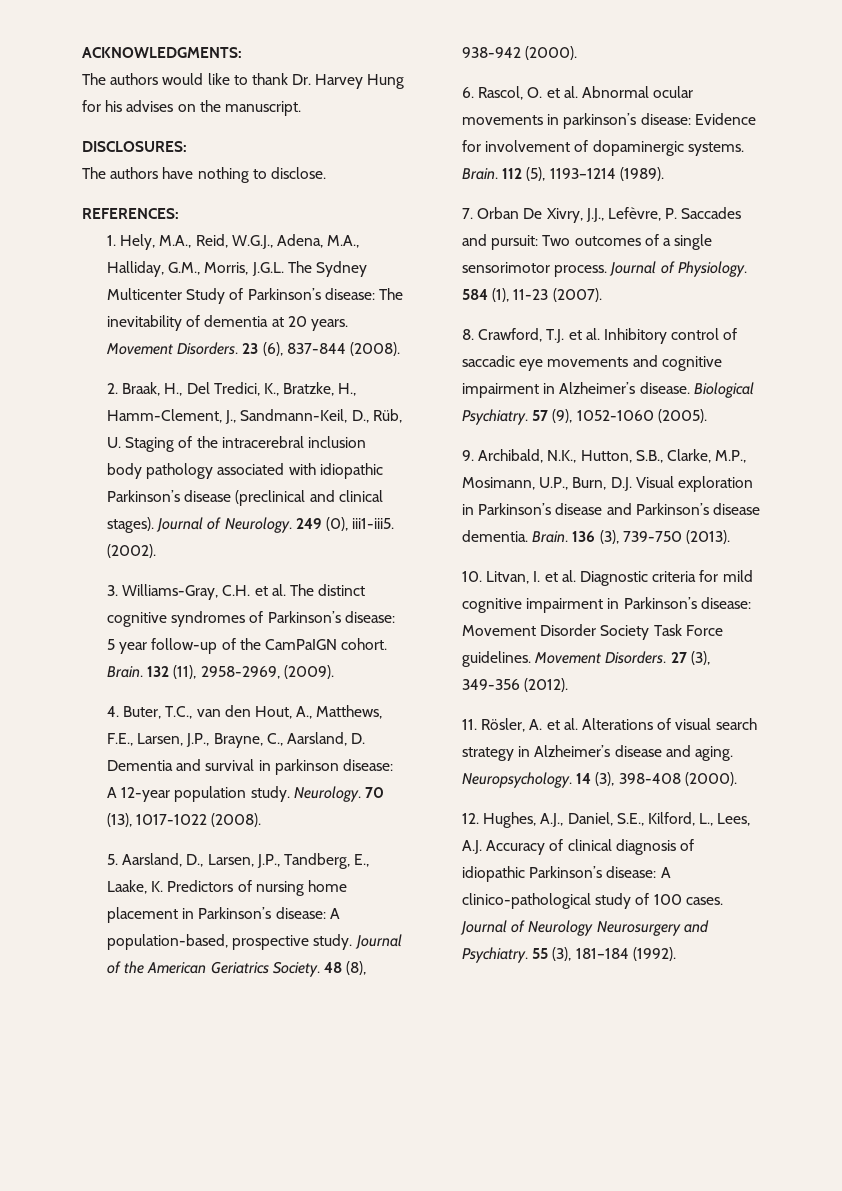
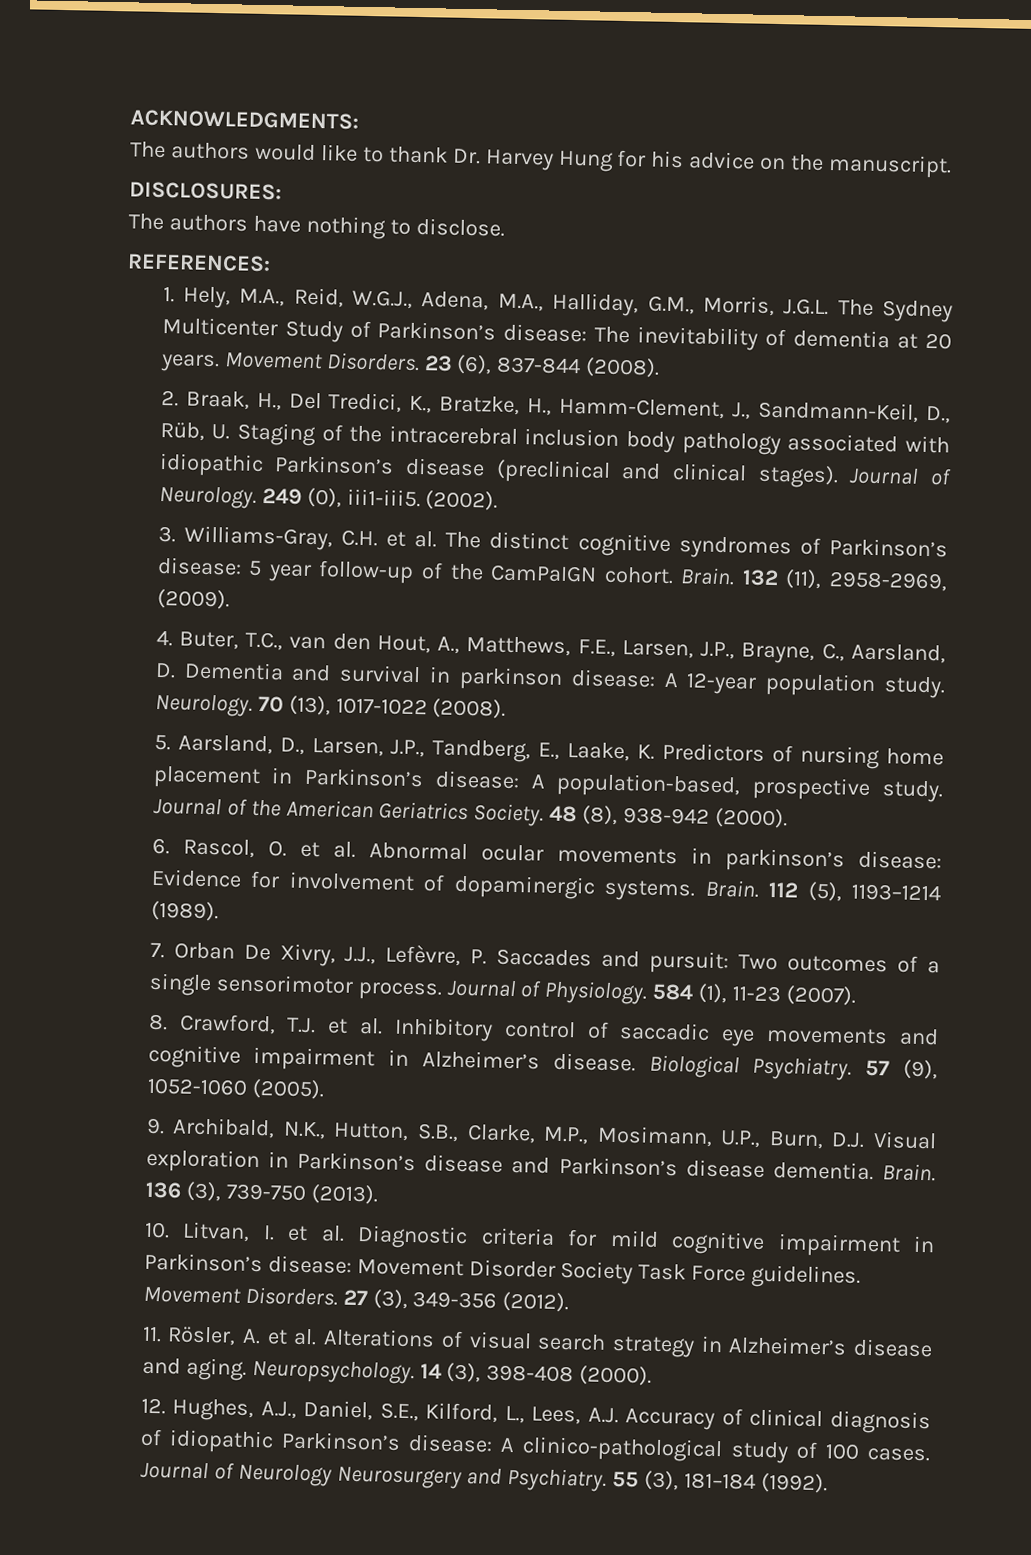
[126,100,174,112] advises -> [688,151,756,170] advice

